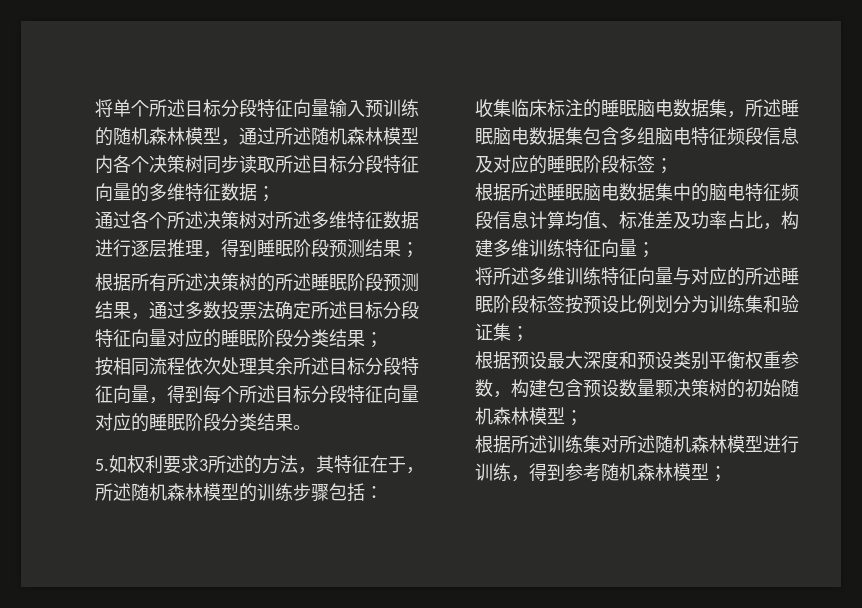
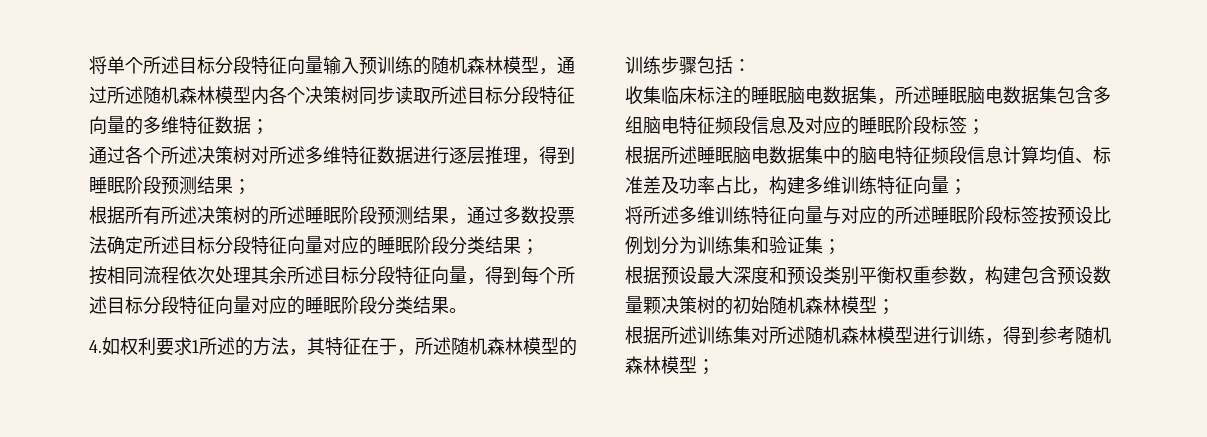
[95,459,109,471] 5. -> [89,340,102,353] 4.
[199,459,208,471] 3 -> [192,340,199,353] 1

